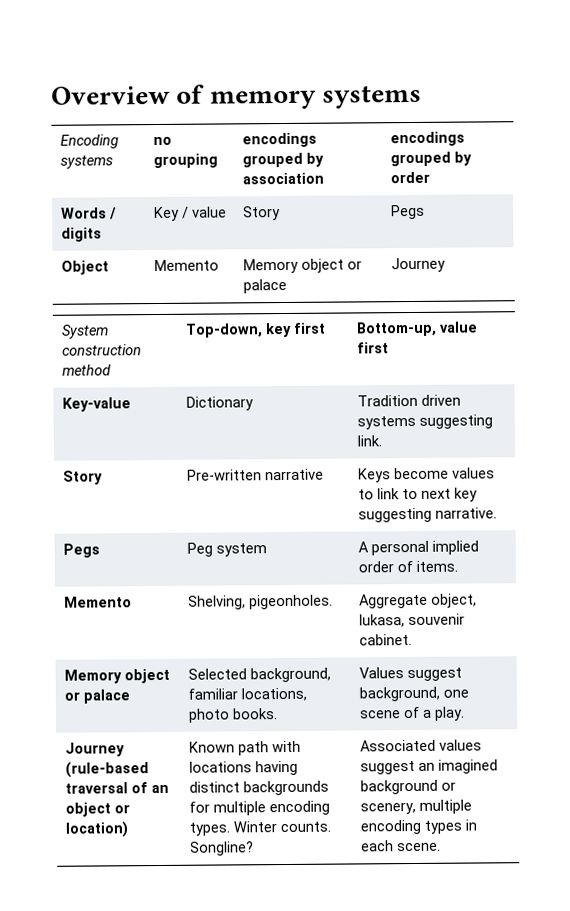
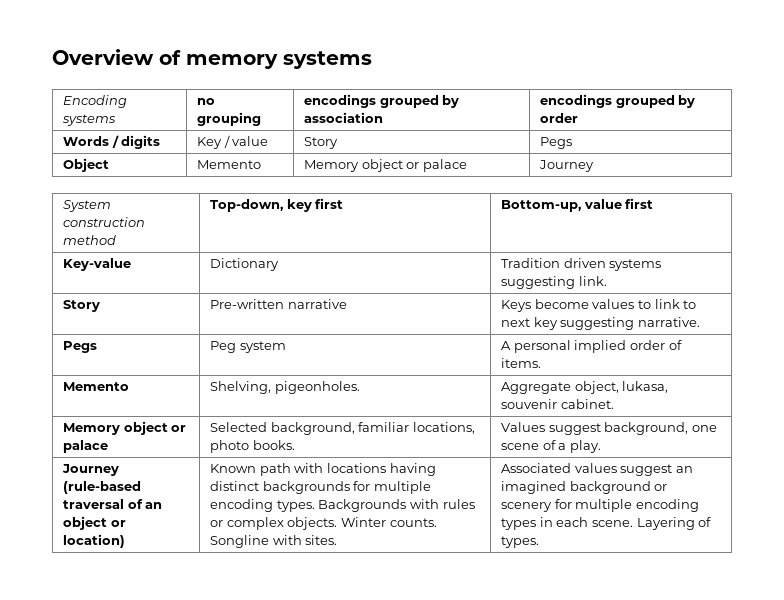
[232,821,331,833] [189,841,254,856] Winter counts. Songline? -> [318,499,475,512] [210,517,437,530] [210,535,338,548] Backgrounds with rules or complex objects. Winter counts. Songline with sites.
[359,801,416,815] scenery, -> [501,499,572,512] scenery for
(441, 847) none -> [636,517,712,530] [501,536,540,548] Layering of types.

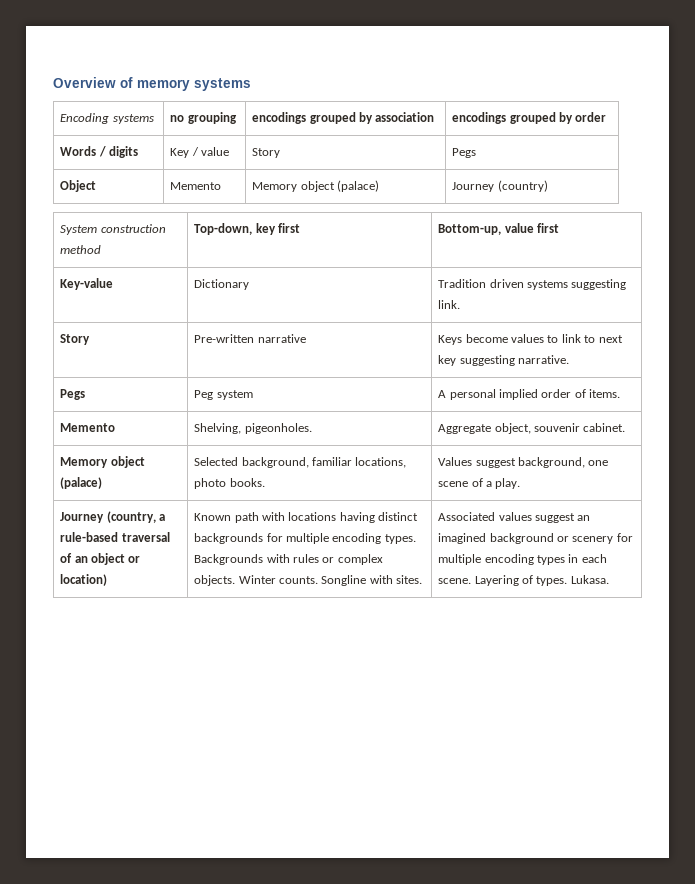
[406,159,467,172] [539,160,595,172] or palace | Journey -> [337,180,380,192] [452,180,548,192] (palace) | Journey (country)
[622,381,669,393] lukasa, -> (531, 428) none
[171,425,187,432] [63,440,109,453] or palace -> [60,477,103,489] (palace)
[63,481,142,494] (rule-based -> [106,511,166,523] [60,532,119,542] (country, a rule-based
(540, 542) none -> [570,575,609,584] Lukasa.

